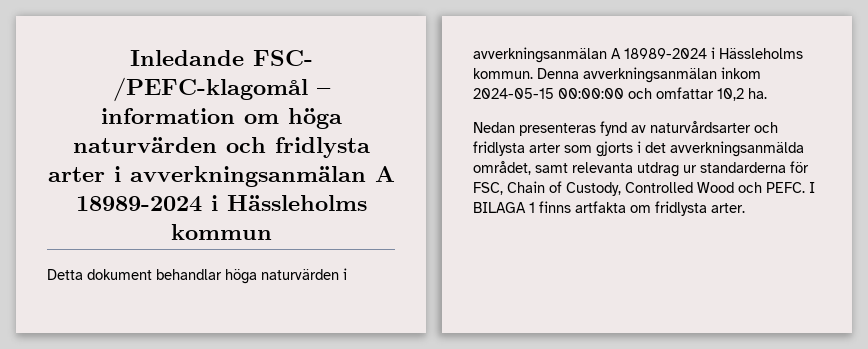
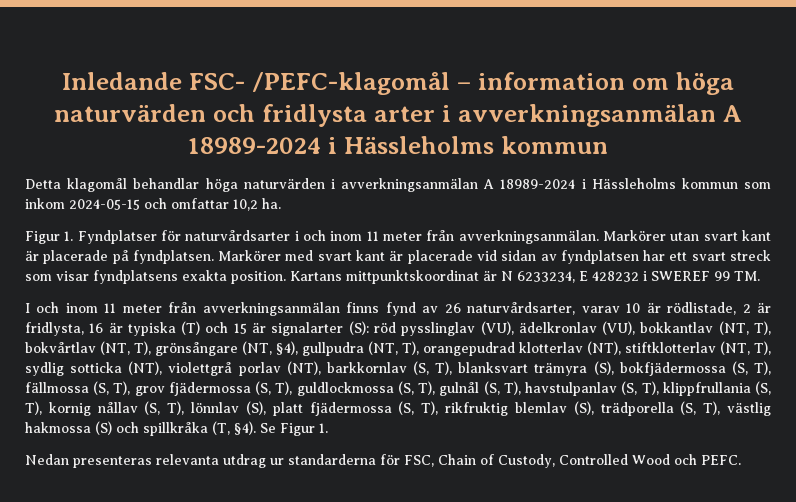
[87,269,152,280] dokument -> [67,178,128,192] klagomål
[473,67,717,83] kommun. Denna avverkningsanmälan -> [681,178,771,189] kommun som
[558,88,624,99] 00:00:00 -> (140, 204) none
[473,121,778,136] [473,141,804,157] [473,161,568,175] Nedan presenteras fynd av naturvårdsarter och fridlysta arter som gjorts i det avverkningsanmälda området, samt -> [25,230,771,244] [25,250,771,264] [25,270,760,284] [25,302,772,316] [25,321,771,336] [25,341,771,356] [25,361,771,376] [25,381,772,396] [25,401,772,416] [25,421,328,436] [25,454,152,468] Figur 1. Fyndplatser för naturvårdsarter i och inom 11 meter från avverkningsanmälan. Markörer utan svart kant är placerade på fyndplatsen. Markörer med svart kant är placerade vid sidan av fyndplatsen har ett svart streck som visar fyndplatsens exakta position. Kartans mittpunktskoordinat är N 6233234, E 428232 i SWEREF 99 TM. // I och inom 11 meter från avverkningsanmälan finns fynd av 26 naturvårdsarter, varav 10 är rödlistade, 2 är fridlysta, 16 är typiska (T) och 15 är signalarter (S): röd pysslinglav (VU), ädelkronlav (VU), bokkantlav (NT, T), bokvårtlav (NT, T), grönsångare (NT, §4), gullpudra (NT, T), orangepudrad klotterlav (NT), stiftklotterlav (NT, T), sydlig sotticka (NT), violettgrå porlav (NT), barkkornlav (S, T), blanksvart trämyra (S), bokfjädermossa (S, T), fällmossa (S, T), grov fjädermossa (S, T), guldlockmossa (S, T), gulnål (S, T), havstulpanlav (S, T), klippfrullania (S, T), kornig nållav (S, T), lönnlav (S), platt fjädermossa (S, T), rikfruktig blemlav (S), trädporella (S, T), västlig hakmossa (S) och spillkråka (T, §4). Se Figur 1. // Nedan presenteras
[809,182,815,193] [473,201,745,216] I BILAGA 1 finns artfakta om fridlysta arter. -> (741, 460) none

